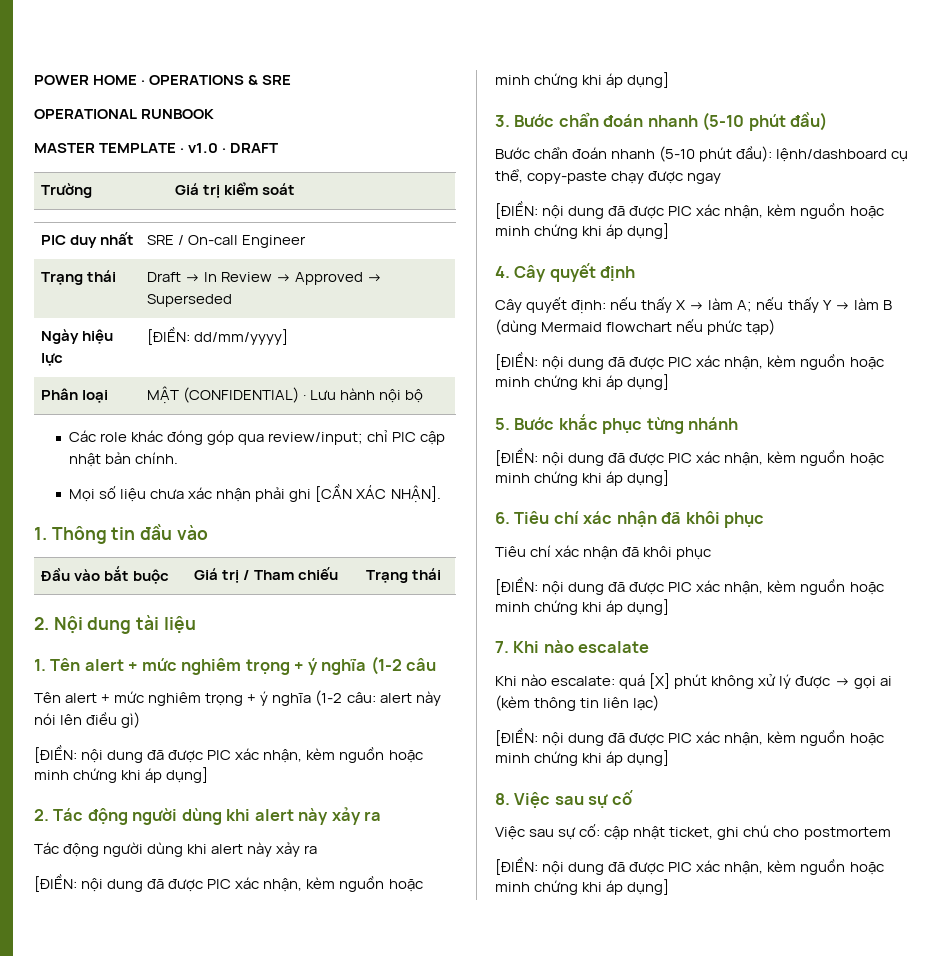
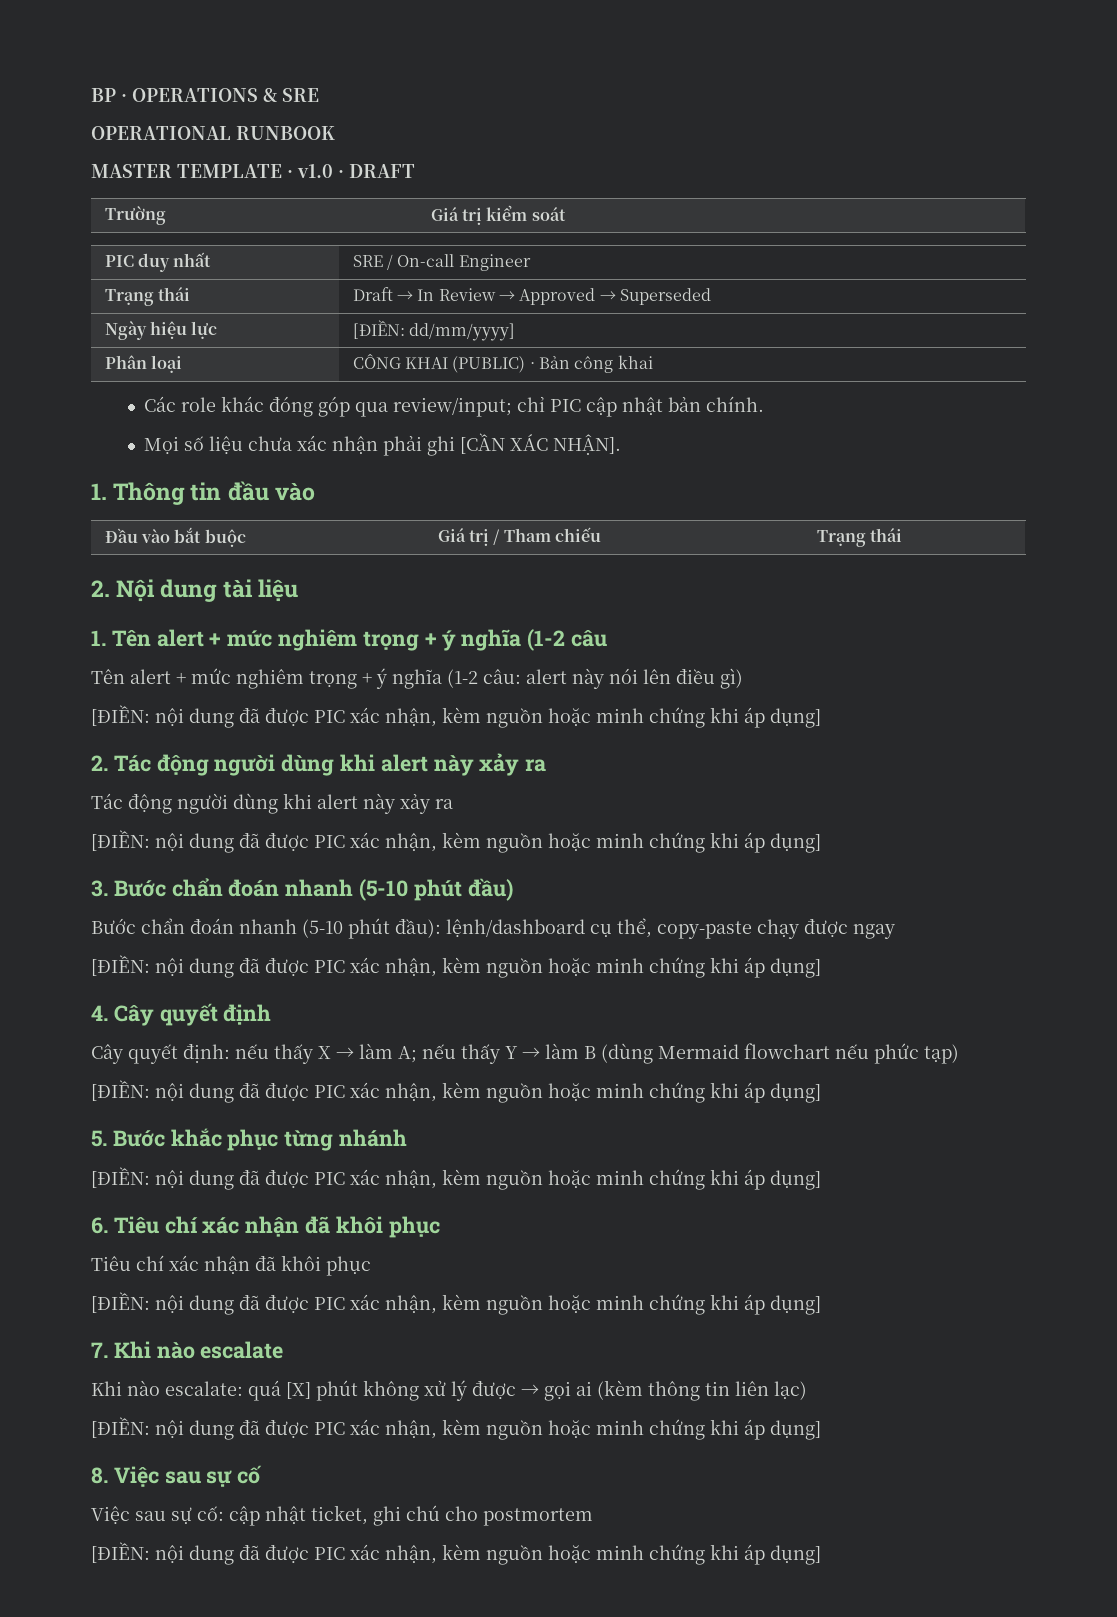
[34,75,138,85] POWER HOME -> [91,88,116,102] BP
[146,386,423,404] MẬT (CONFIDENTIAL) · Lưu hành nội bộ -> [352,354,653,373] CÔNG KHAI (PUBLIC) · Bản công khai

